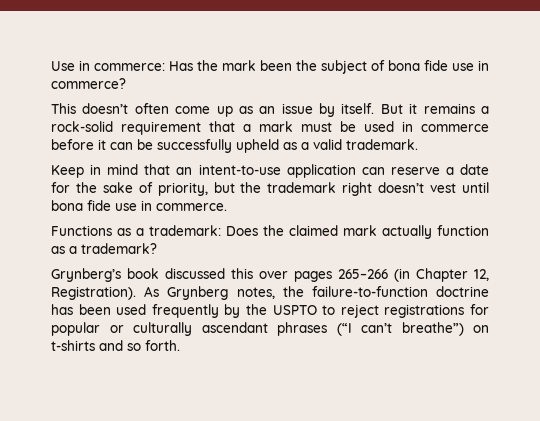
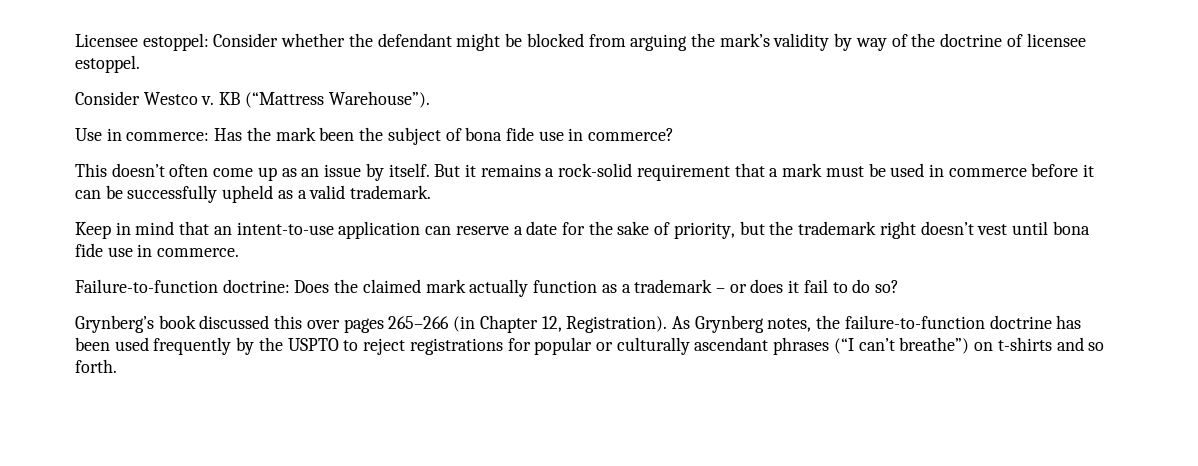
(51, 66) none -> [75,33,1086,51] [75,55,140,73] [75,91,430,108] Licensee estoppel: Consider whether the defendant might be blocked from arguing the mark’s validity by way of the doctrine of licensee estoppel. // Consider Westco v. KB (“Mattress Warehouse”). //
[51,225,221,236] Functions as a trademark: -> [75,279,290,293] Failure-to-function doctrine:
[81,243,157,254] trademark? -> [634,279,900,293] trademark – or does it fail to do so?

